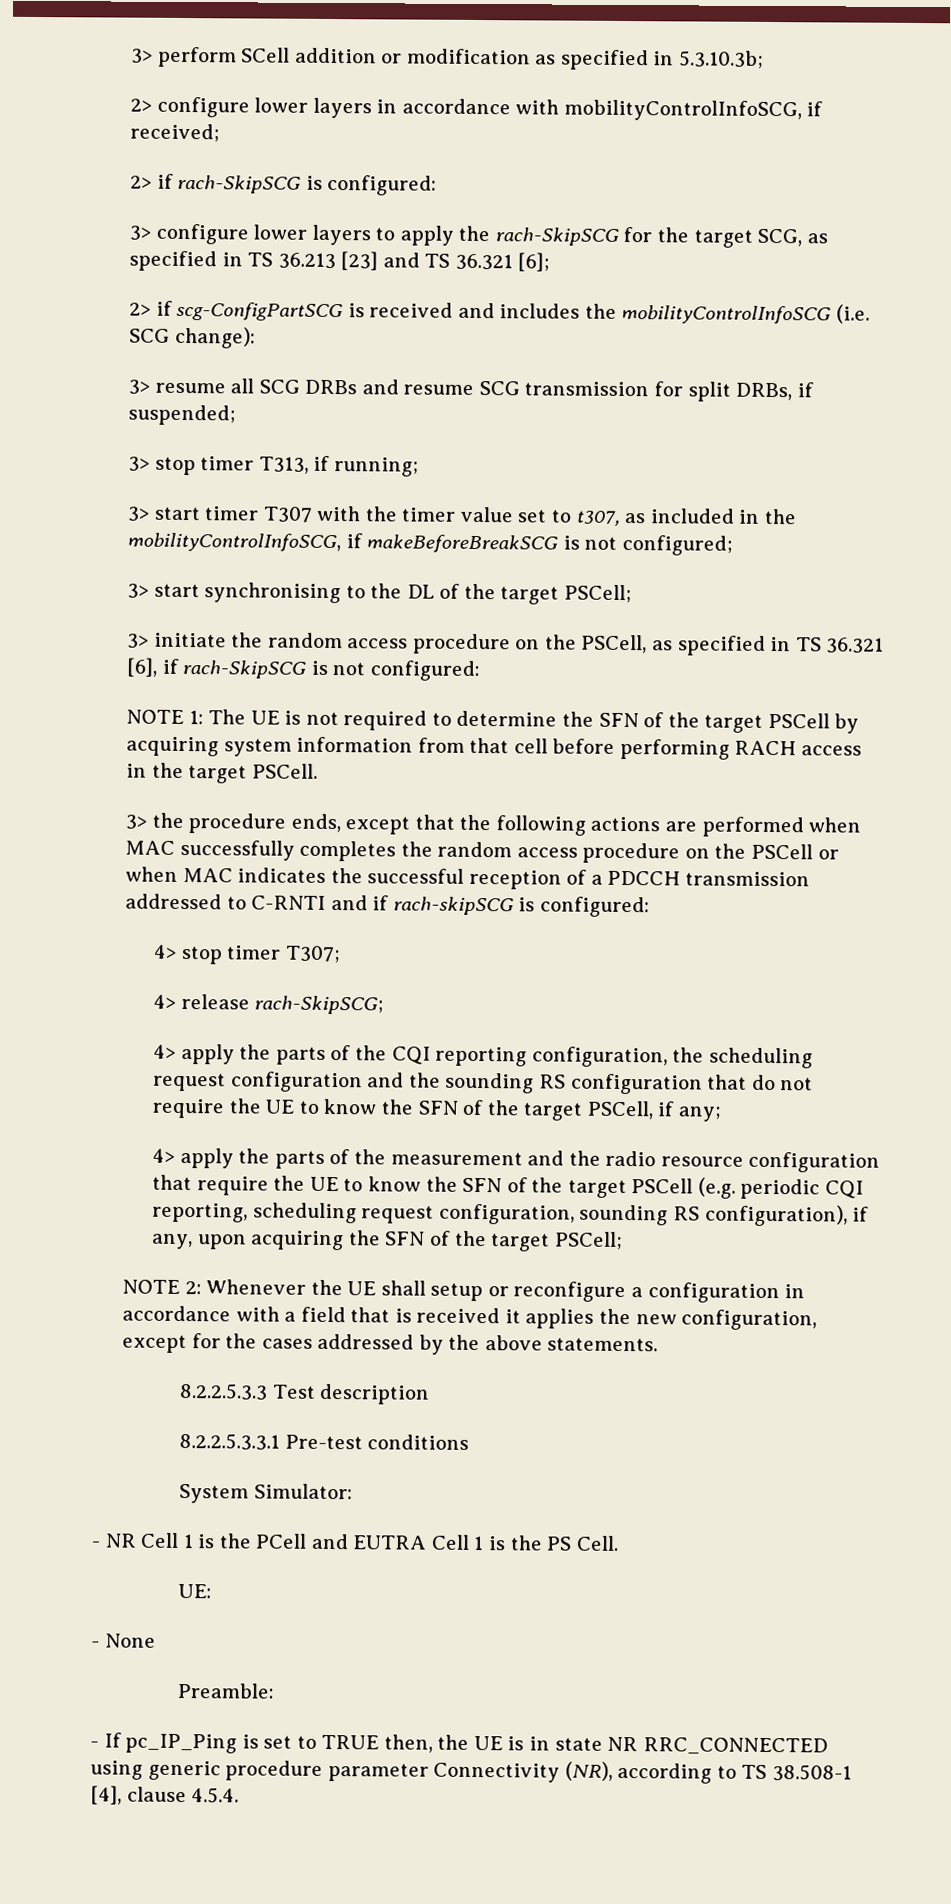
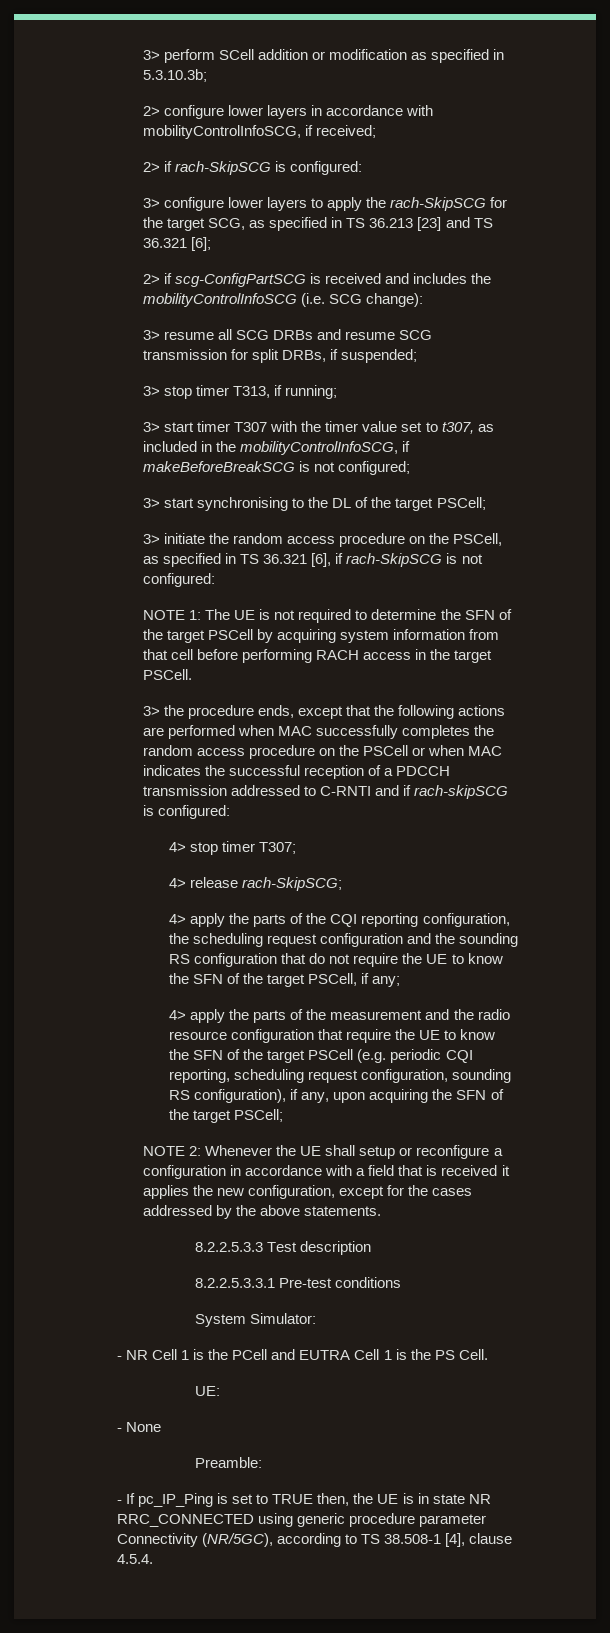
[564,1761,613,1781] (NR), -> [202,1533,274,1547] (NR/5GC),

